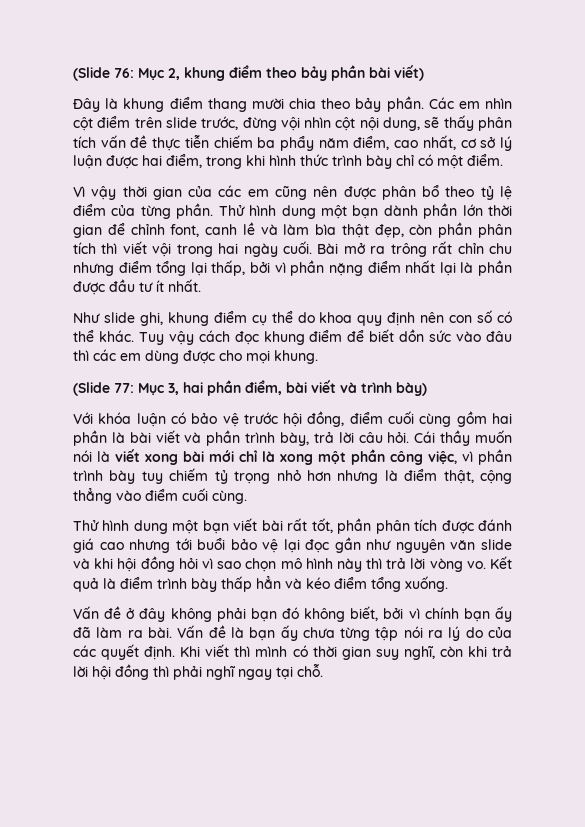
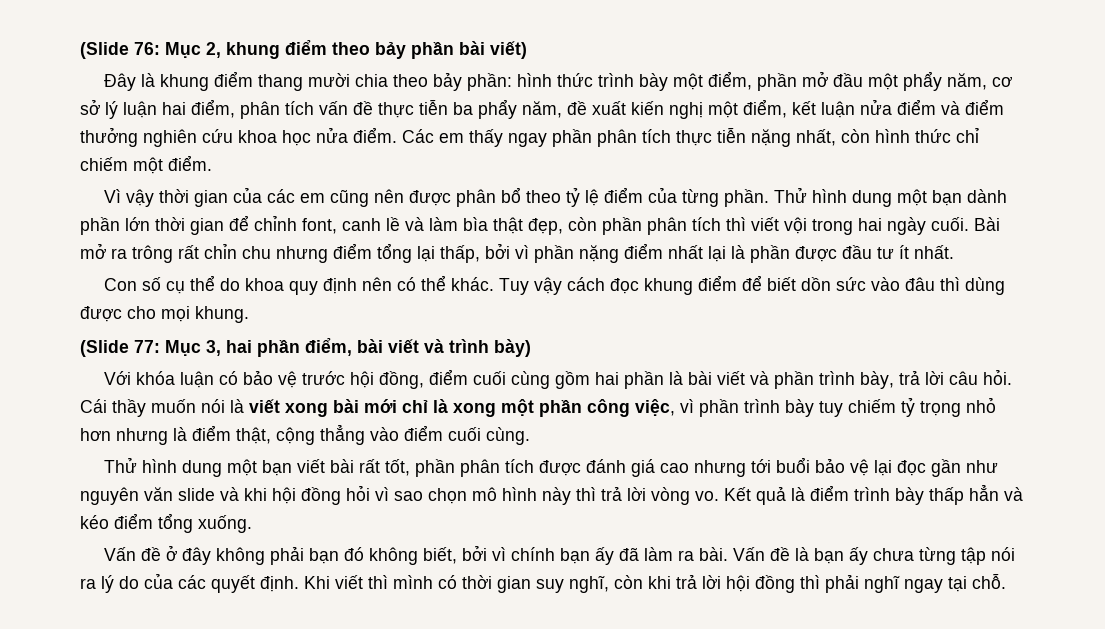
[386,96,512,112] [73,115,474,131] phần. Các em nhìn cột điểm trên slide trước, đừng vội nhìn cột nội dung, sẽ thấy -> [466,71,1012,91] [80,99,235,119] phần: hình thức trình bày một điểm, phần mở đầu một phẩy năm, cơ sở lý luận hai điểm,
[213,135,253,148] chiếm -> (448, 107) none
[318,135,512,151] [73,153,433,169] năm điểm, cao nhất, cơ sở lý luận được hai điểm, trong khi hình thức trình bày chỉ có -> [522,99,1004,119] [80,127,979,147] [80,157,128,171] năm, đề xuất kiến nghị một điểm, kết luận nửa điểm và điểm thưởng nghiên cứu khoa học nửa điểm. Các em thấy ngay phần phân tích thực tiễn nặng nhất, còn hình thức chỉ chiếm
[73,310,247,326] Như slide ghi, khung điểm -> [103,277,161,291] Con số
[449,310,493,323] con số -> (392, 284) none
[93,349,141,361] các em -> (960, 284) none

